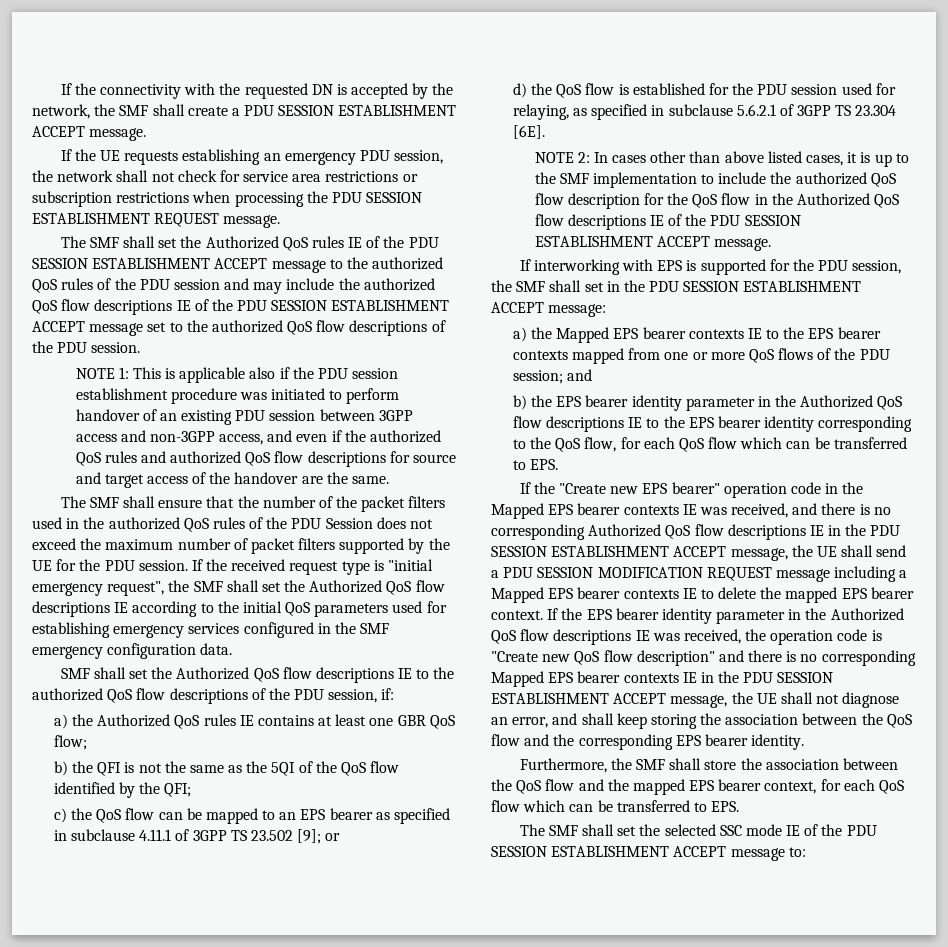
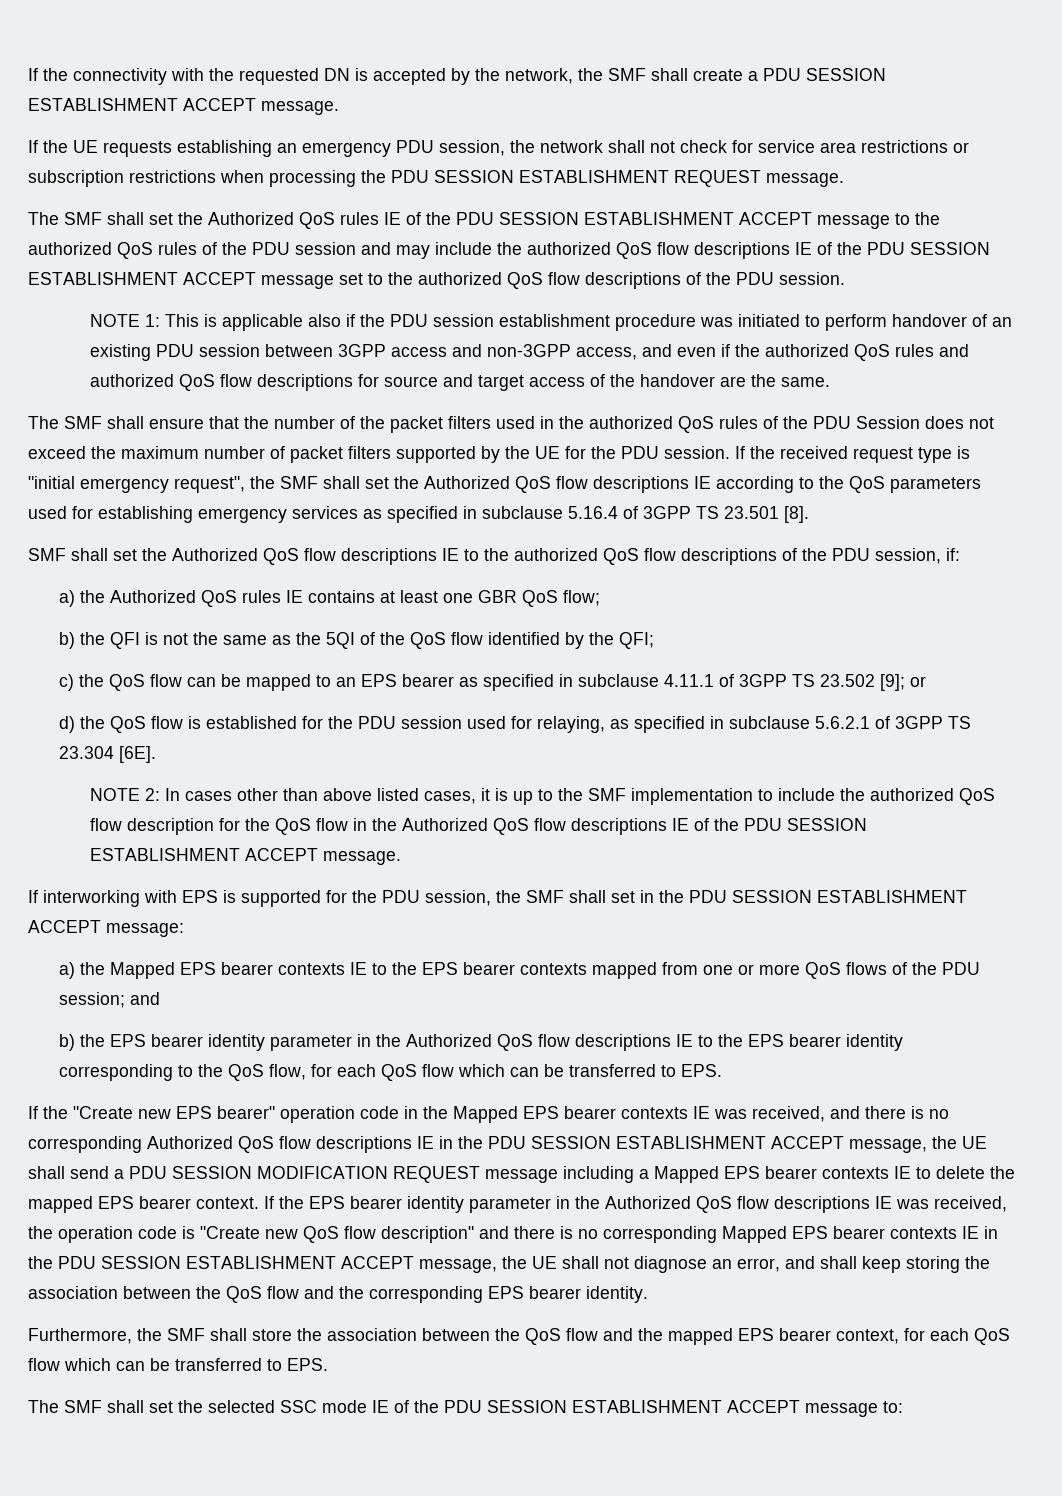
[242,601,282,613] initial -> (844, 482) none
[243,622,390,638] [32,643,233,659] configured in the SMF emergency configuration data. -> [363,506,809,523] as specified in subclause 5.16.4 of 3GPP TS 23.501 [8].

